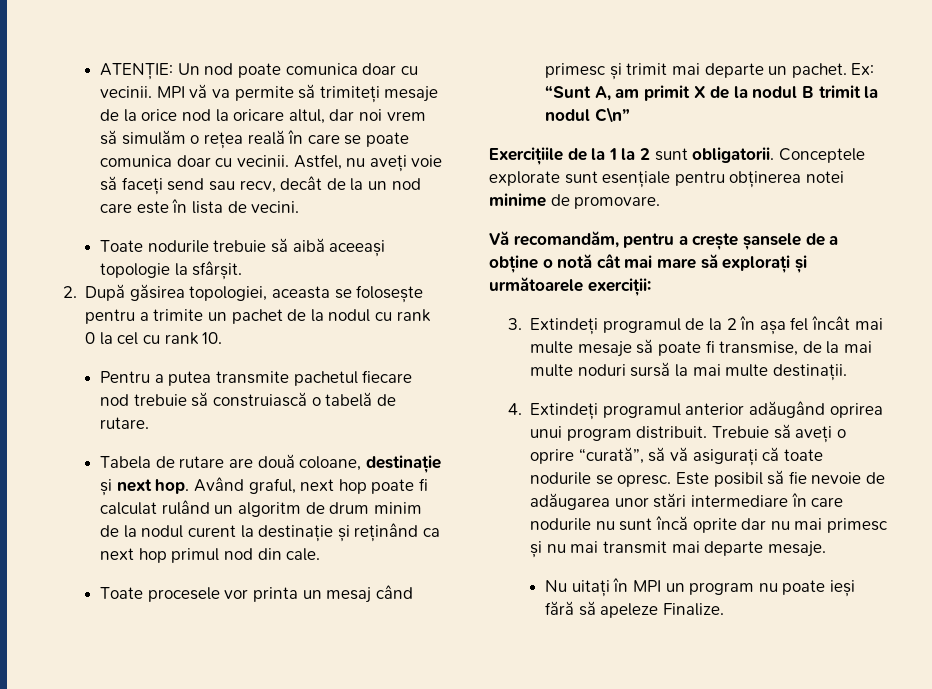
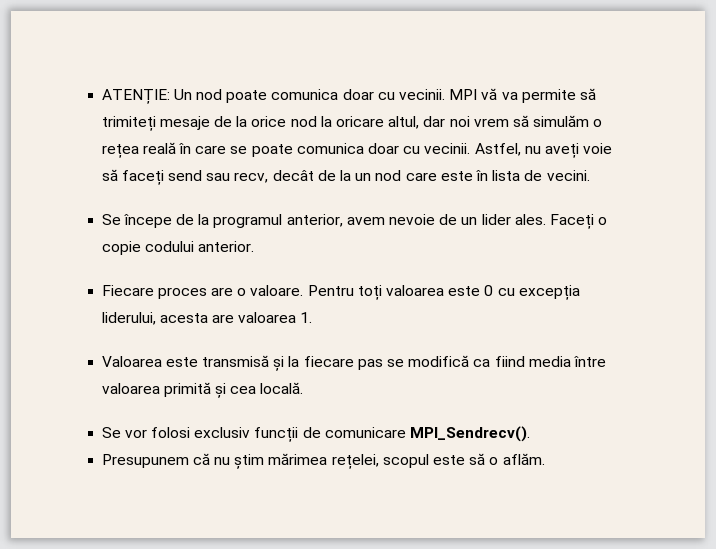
[100,238,386,257] [100,261,243,280] [62,284,424,303] [85,309,431,324] [85,332,223,345] [100,370,413,386] [100,392,396,407] [100,417,150,429] [100,454,441,473] [100,477,428,496] [100,500,422,517] [100,523,440,542] [100,548,321,563] [100,585,413,603] [545,63,875,80] [545,85,879,101] [545,107,630,123] [489,147,865,165] [489,171,844,188] [489,193,661,209] [489,231,839,250] [489,254,807,273] [489,277,651,296] [507,316,883,335] [530,339,872,357] [530,362,847,381] [507,401,883,420] [530,424,846,443] [530,447,823,466] [530,470,885,487] [530,493,844,510] [530,516,887,533] [530,541,826,558] [545,578,855,597] [545,601,724,618] Toate nodurile trebuie să aibă aceeași topologie la sfârșit. // 2. După găsirea topologiei, aceasta se folosește pentru a trimite un pachet de la nodul cu rank 0 la cel cu rank 10. // Pentru a putea transmite pachetul fiecare nod trebuie să construiască o tabelă de rutare. // Tabela de rutare are două coloane, destinație și next hop. Având graful, next hop poate fi calculat rulând un algoritm de drum minim de la nodul curent la destinație și reținând ca next hop primul nod din cale. // Toate procesele vor printa un mesaj când primesc și trimit mai departe un pachet. Ex: “Sunt A, am primit X de la nodul B trimit la nodul C\n” // Exercițiile de la 1 la 2 sunt obligatorii. Conceptele explorate sunt esențiale pentru obținerea notei minime de promovare. // Vă recomandăm, pentru a crește șansele de a obține o notă cât mai mare să explorați și următoarele exerciții: // 3. Extindeți programul de la 2 în așa fel încât mai multe mesaje să poate fi transmise, de la mai multe noduri sursă la mai multe destinații. // 4. Extindeți programul anterior adăugând oprirea unui program distribuit. Trebuie să aveți o oprire “curată”, să vă asigurați că toate nodurile se opresc. Este posibil să fie nevoie de adăugarea unor stări intermediare în care nodurile nu sunt încă oprite dar nu mai primesc și nu mai transmit mai departe mesaje. // Nu uitați în MPI un program nu poate ieși fără să apeleze Finalize. -> [101,214,608,229] [101,241,255,255] [101,285,580,300] [101,312,313,325] [101,355,606,371] [101,382,304,398] [101,426,531,442] [101,453,545,469] Se începe de la programul anterior, avem nevoie de un lider ales. Faceți o copie codului anterior. // Fiecare proces are o valoare. Pentru toți valoarea este 0 cu excepția liderului, acesta are valoarea 1. // Valoarea este transmisă și la fiecare pas se modifică ca fiind media între valoarea primită și cea locală. // Se vor folosi exclusiv funcții de comunicare MPI_Sendrecv(). // Presupunem că nu știm mărimea rețelei, scopul este să o aflăm.

